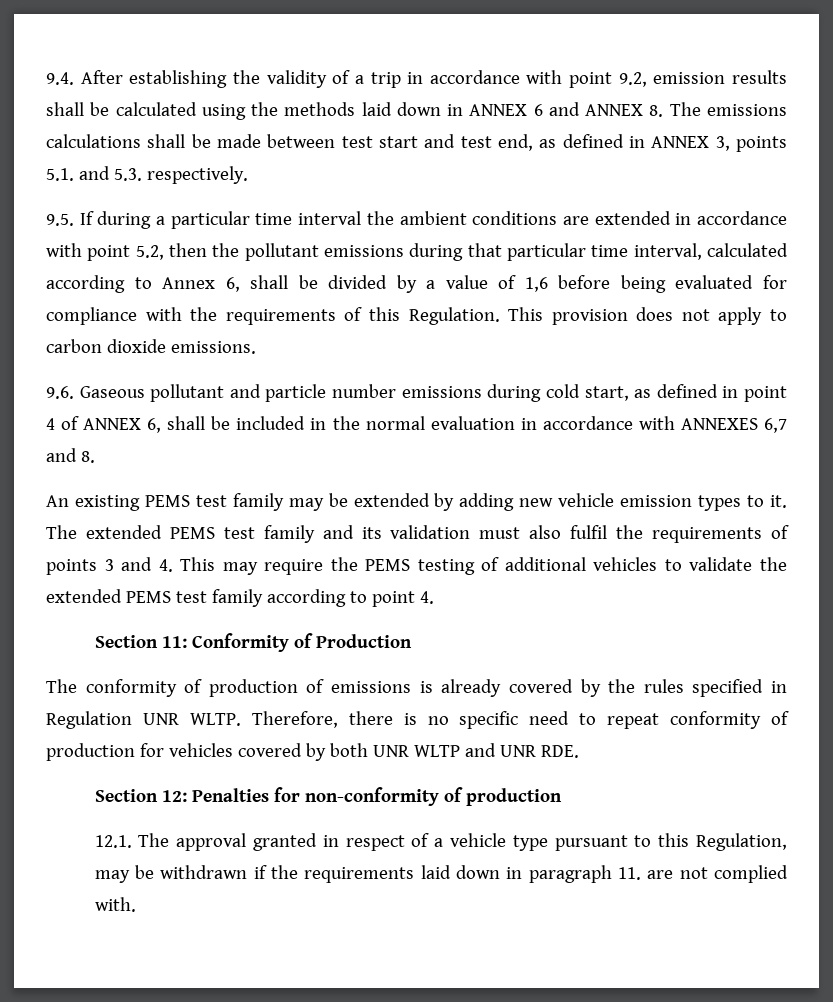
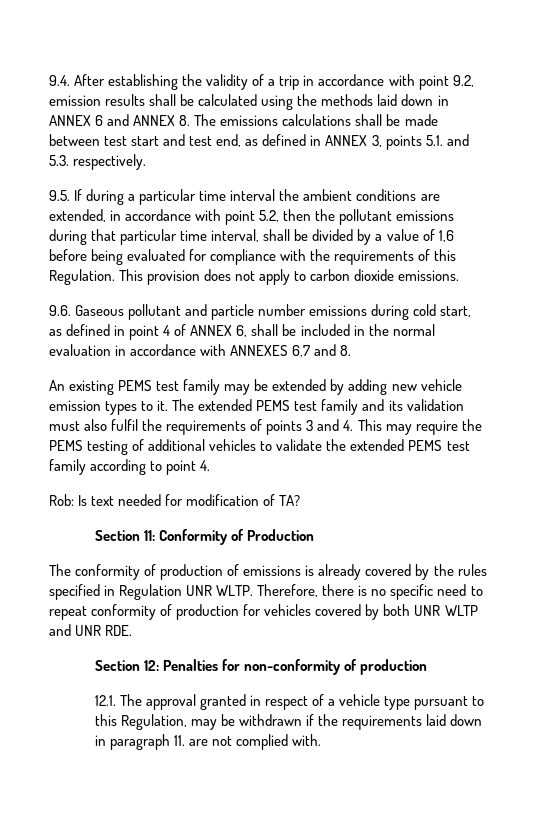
[594,211,671,225] extended -> [49,209,106,222] extended,
[707,243,788,257] [46,275,240,293] calculated according to Annex 6, -> (260, 235) none
(434, 597) none -> [49,494,301,506] // Rob: Is text needed for modification of TA?

